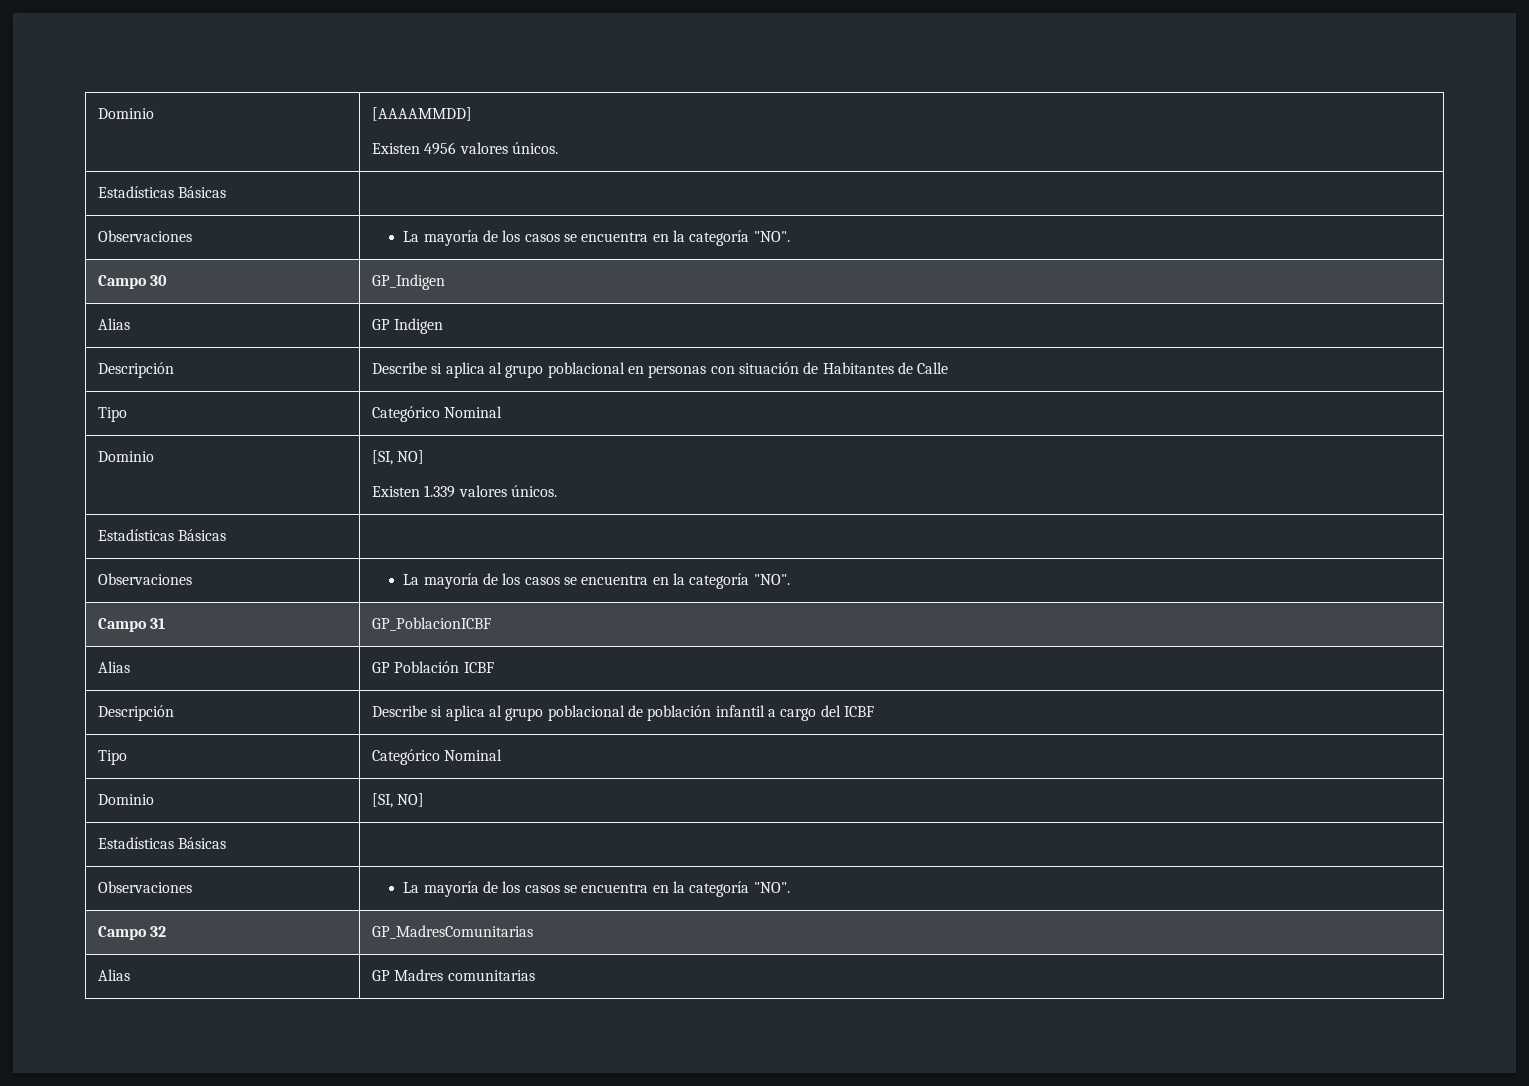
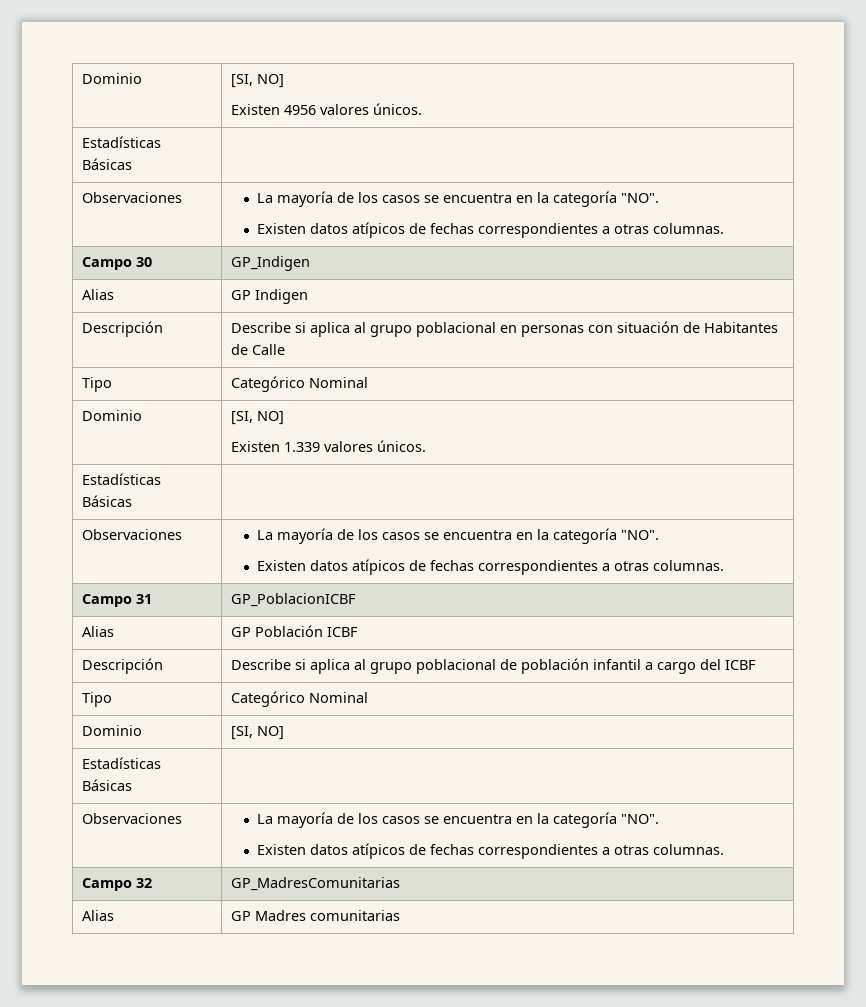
[98,108,155,119] [372,107,473,121] Dominio | [AAAAMMDD] -> [81,73,142,84] [230,74,284,88] Dominio | [SI, NO]
(790, 236) none -> [256,222,724,238] // Existen datos atípicos de fechas correspondientes a otras columnas.
(790, 579) none -> [256,559,724,575] // Existen datos atípicos de fechas correspondientes a otras columnas.
(790, 887) none -> [256,843,724,859] // Existen datos atípicos de fechas correspondientes a otras columnas.

